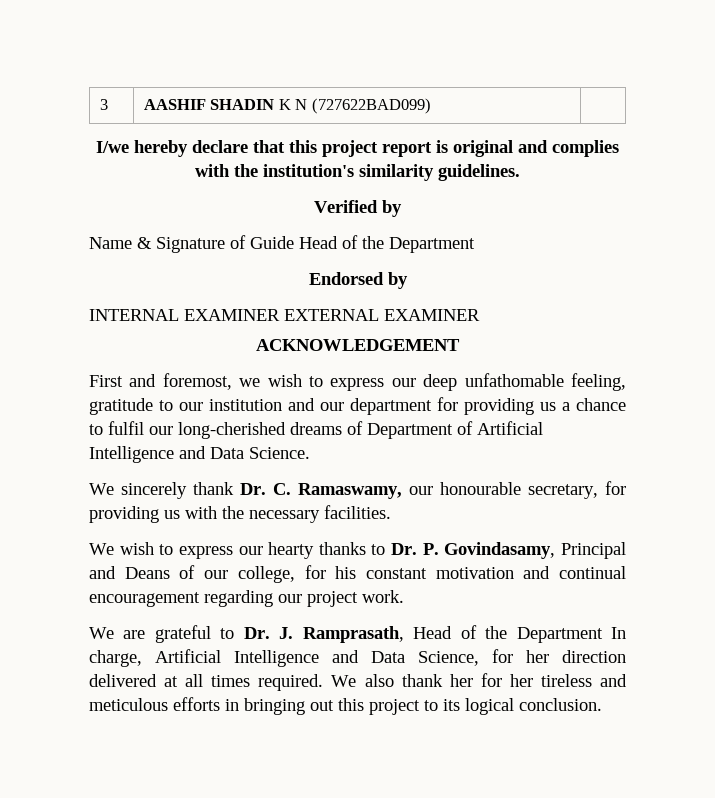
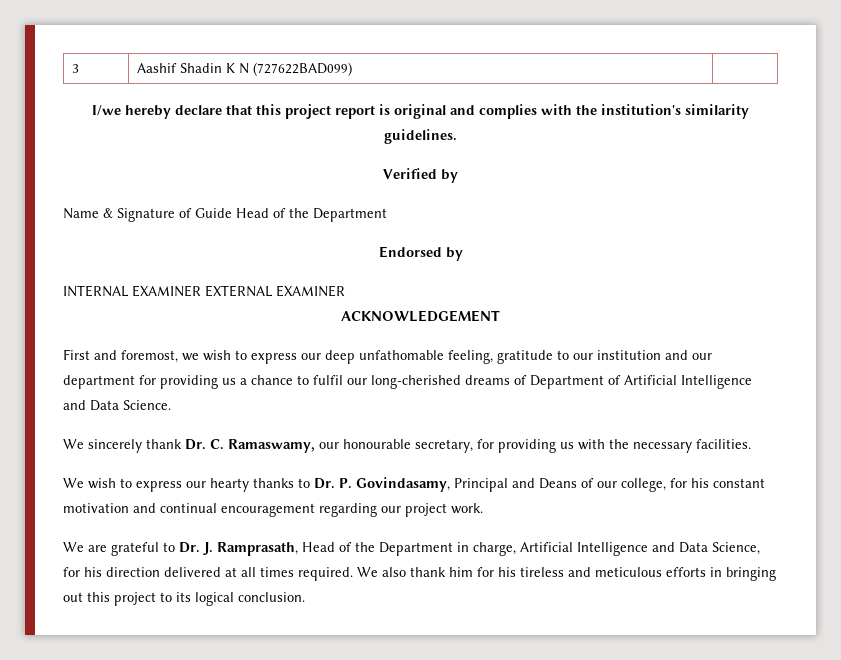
[144,99,275,110] AASHIF SHADIN -> [137,63,223,73] Aashif Shadin
[611,627,626,639] In -> [457,542,469,552] in
[526,650,549,663] her -> [84,567,102,577] his
[449,673,533,687] her for her -> [449,567,516,577] him for his

